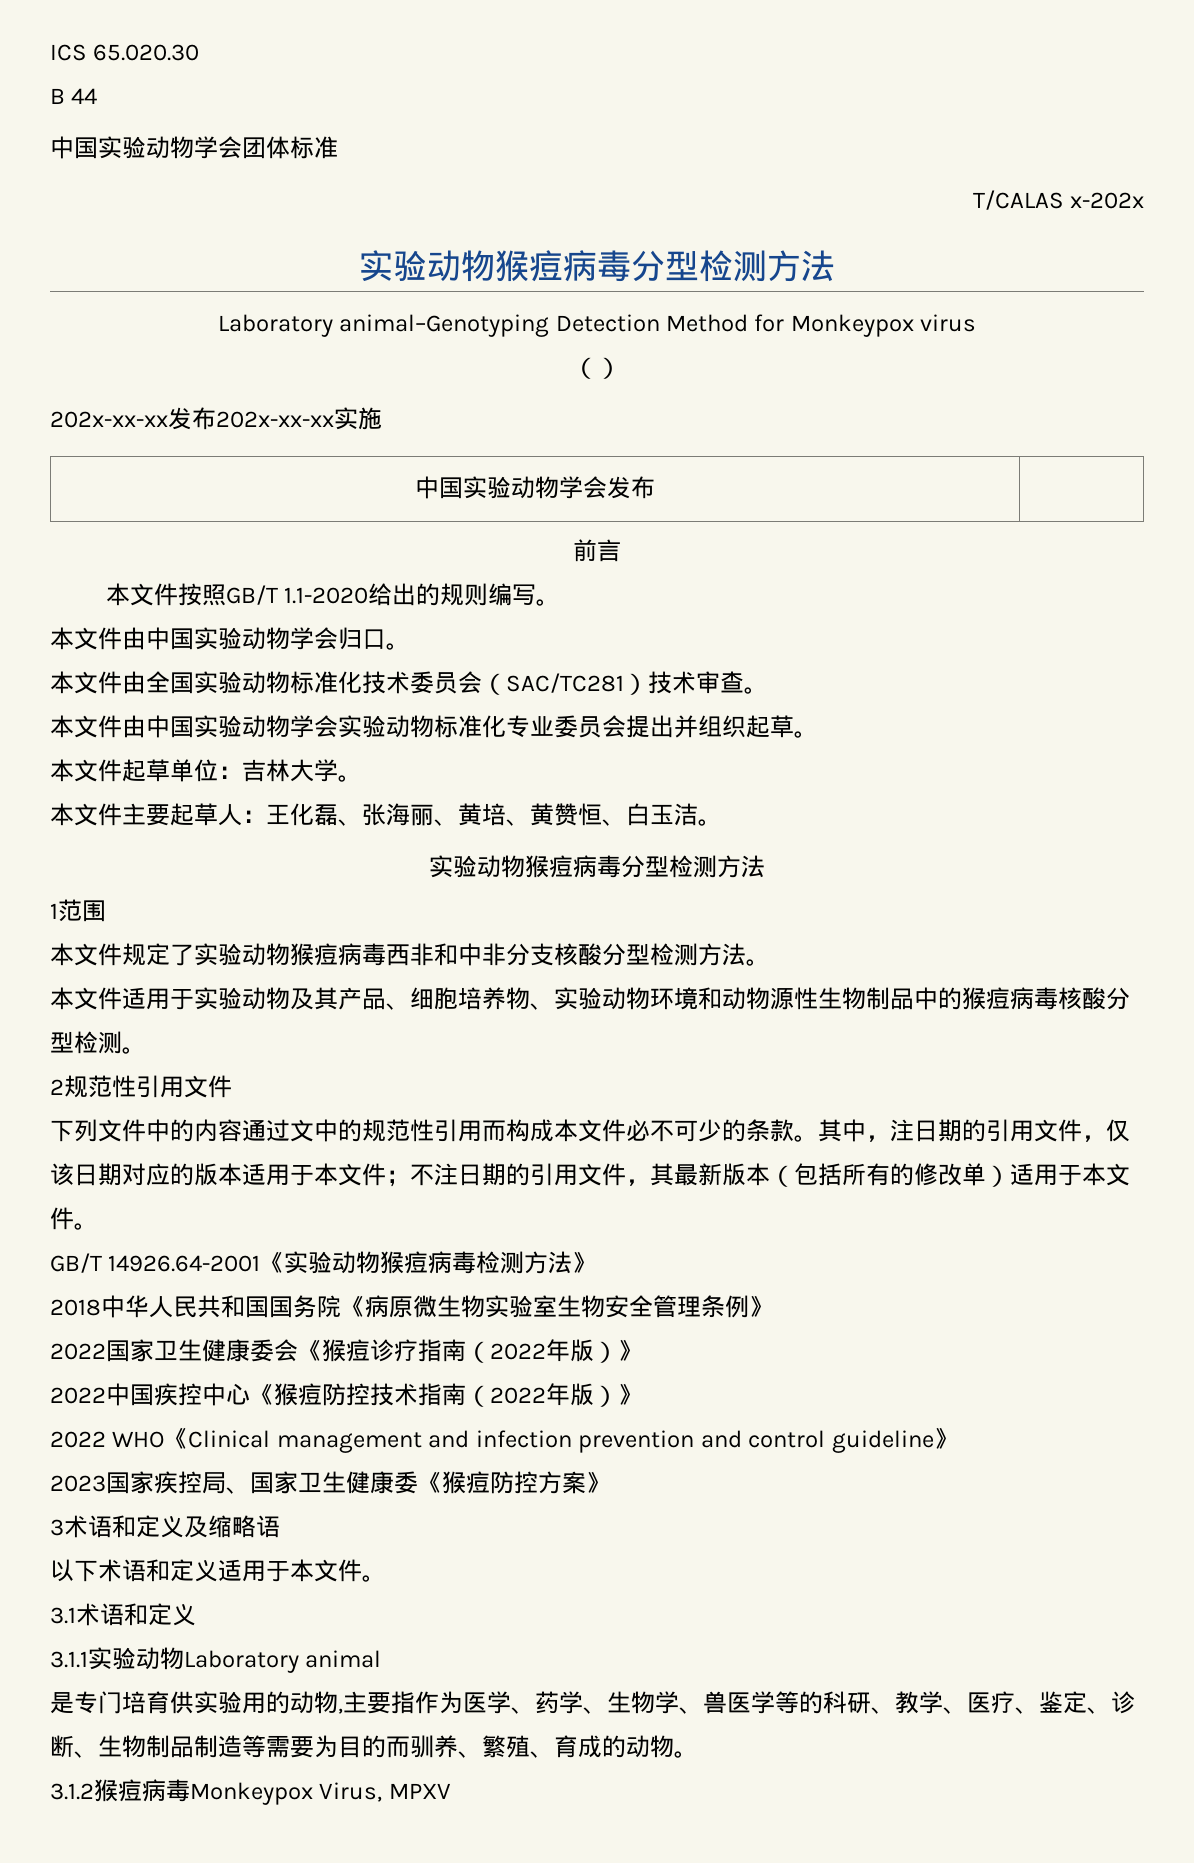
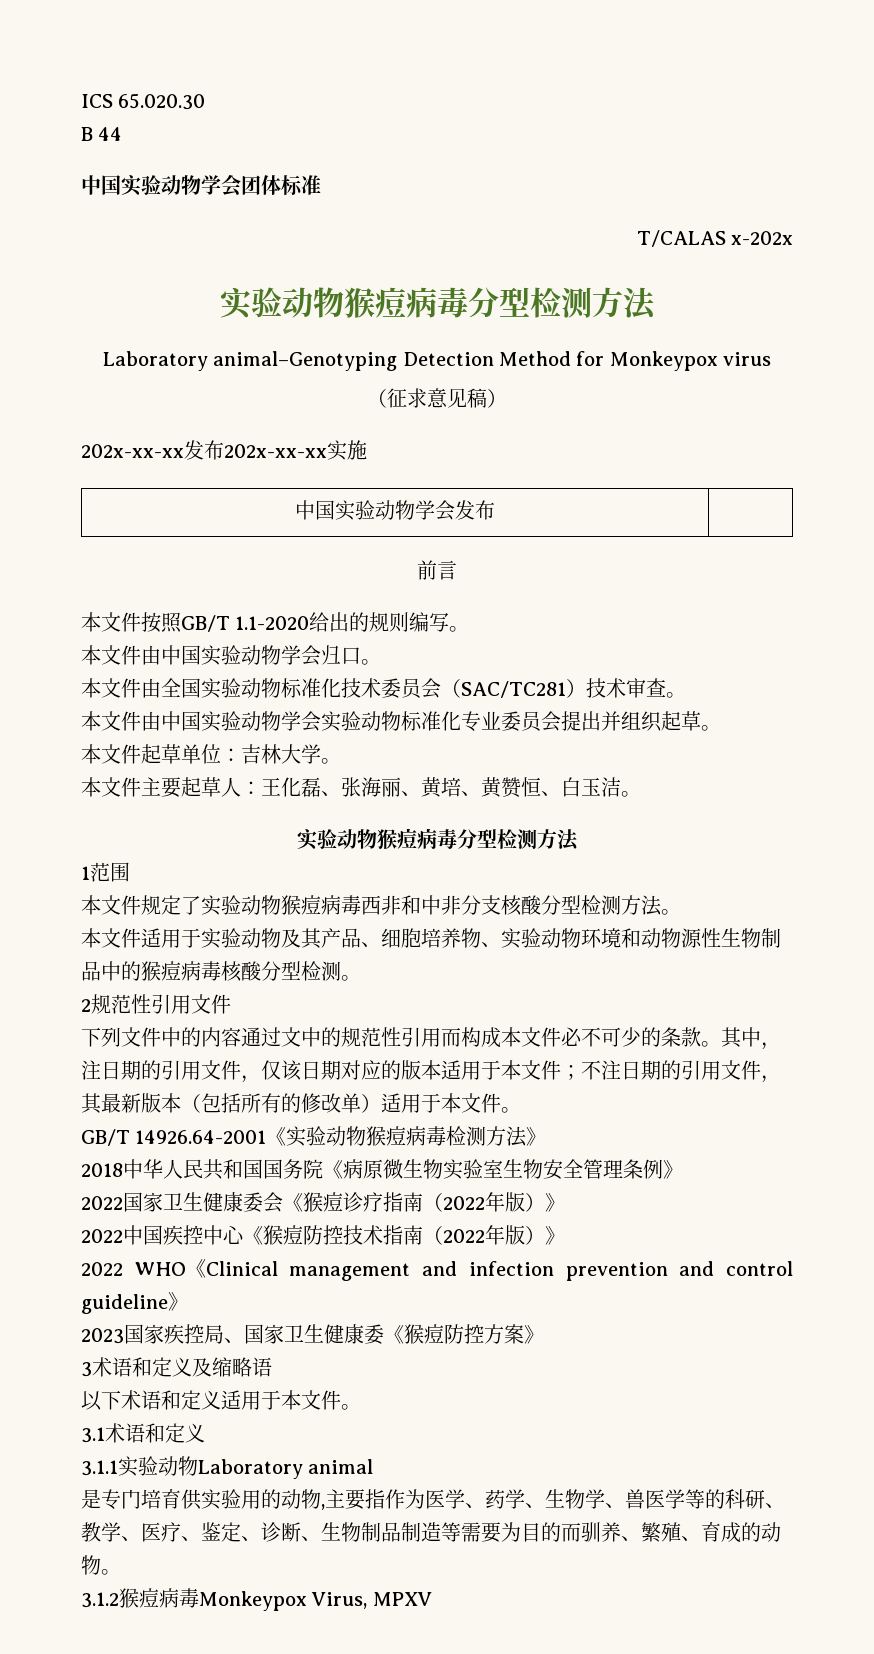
(597, 368) none -> [387,388,487,408] 征求意见稿

